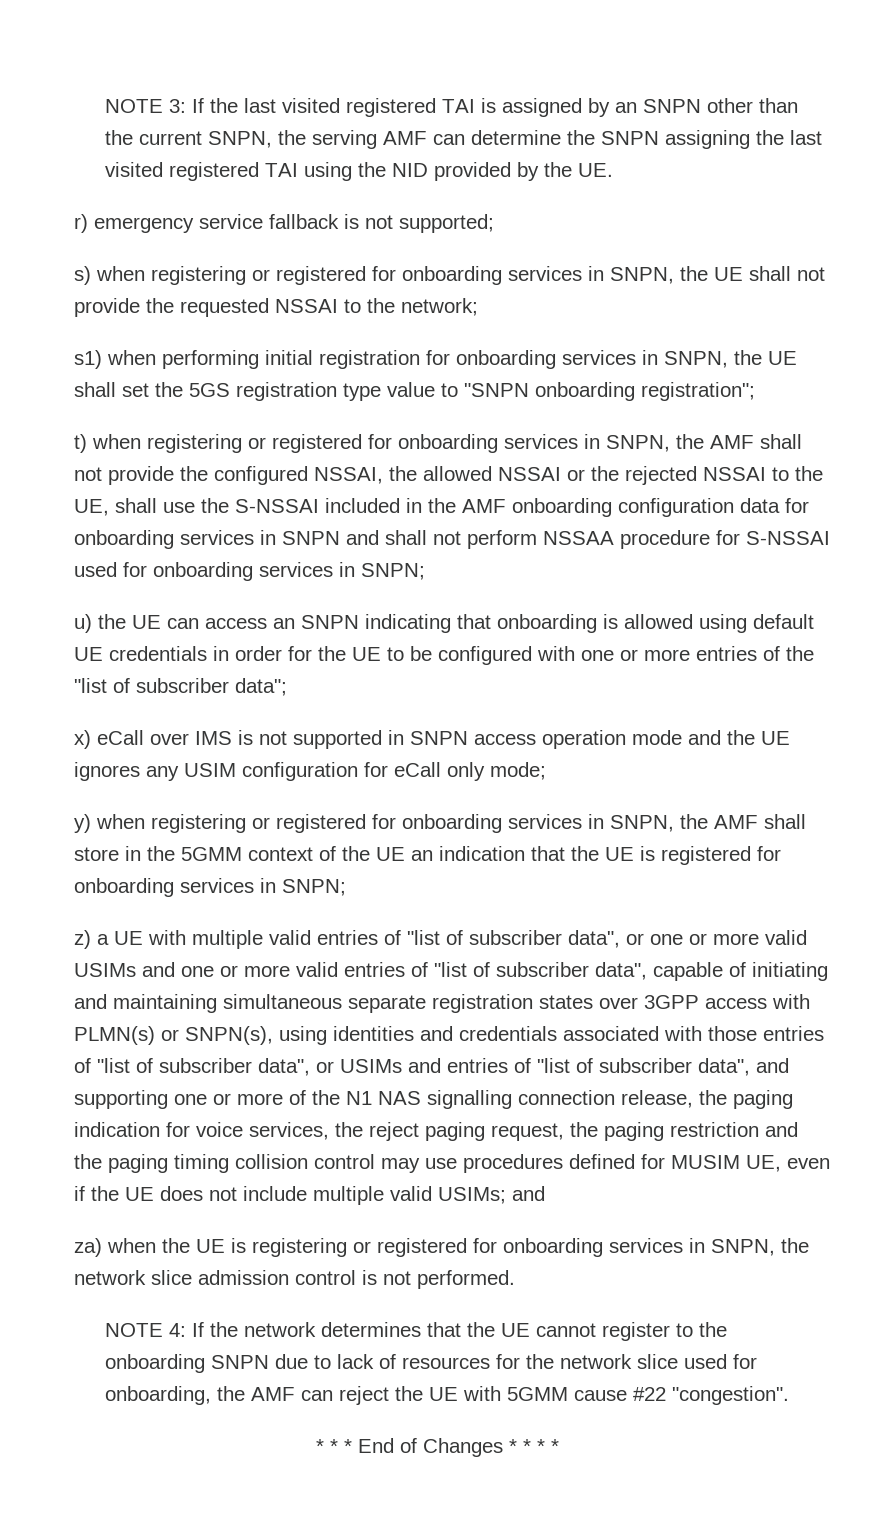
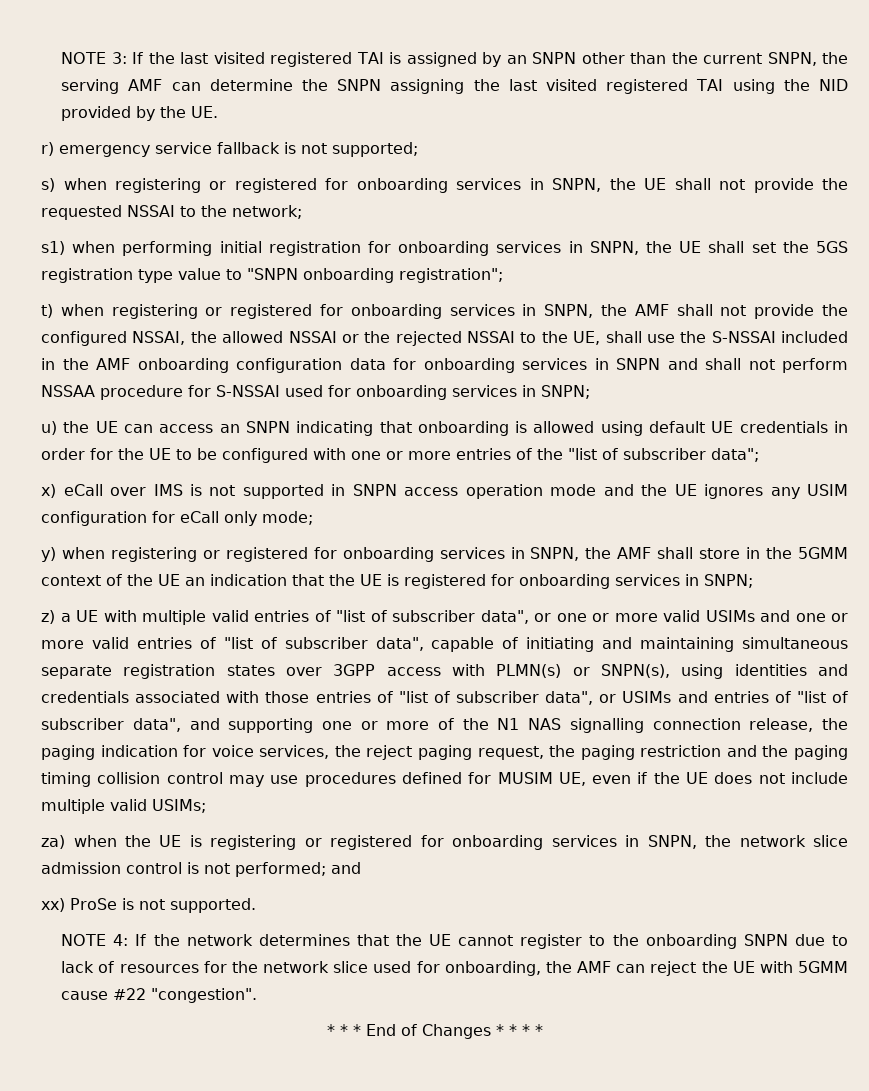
[512,1186,546,1201] and -> (207, 806) none
[417,1270,516,1289] performed. -> [235,862,362,877] [41,898,257,913] performed; and // xx) ProSe is not supported.

